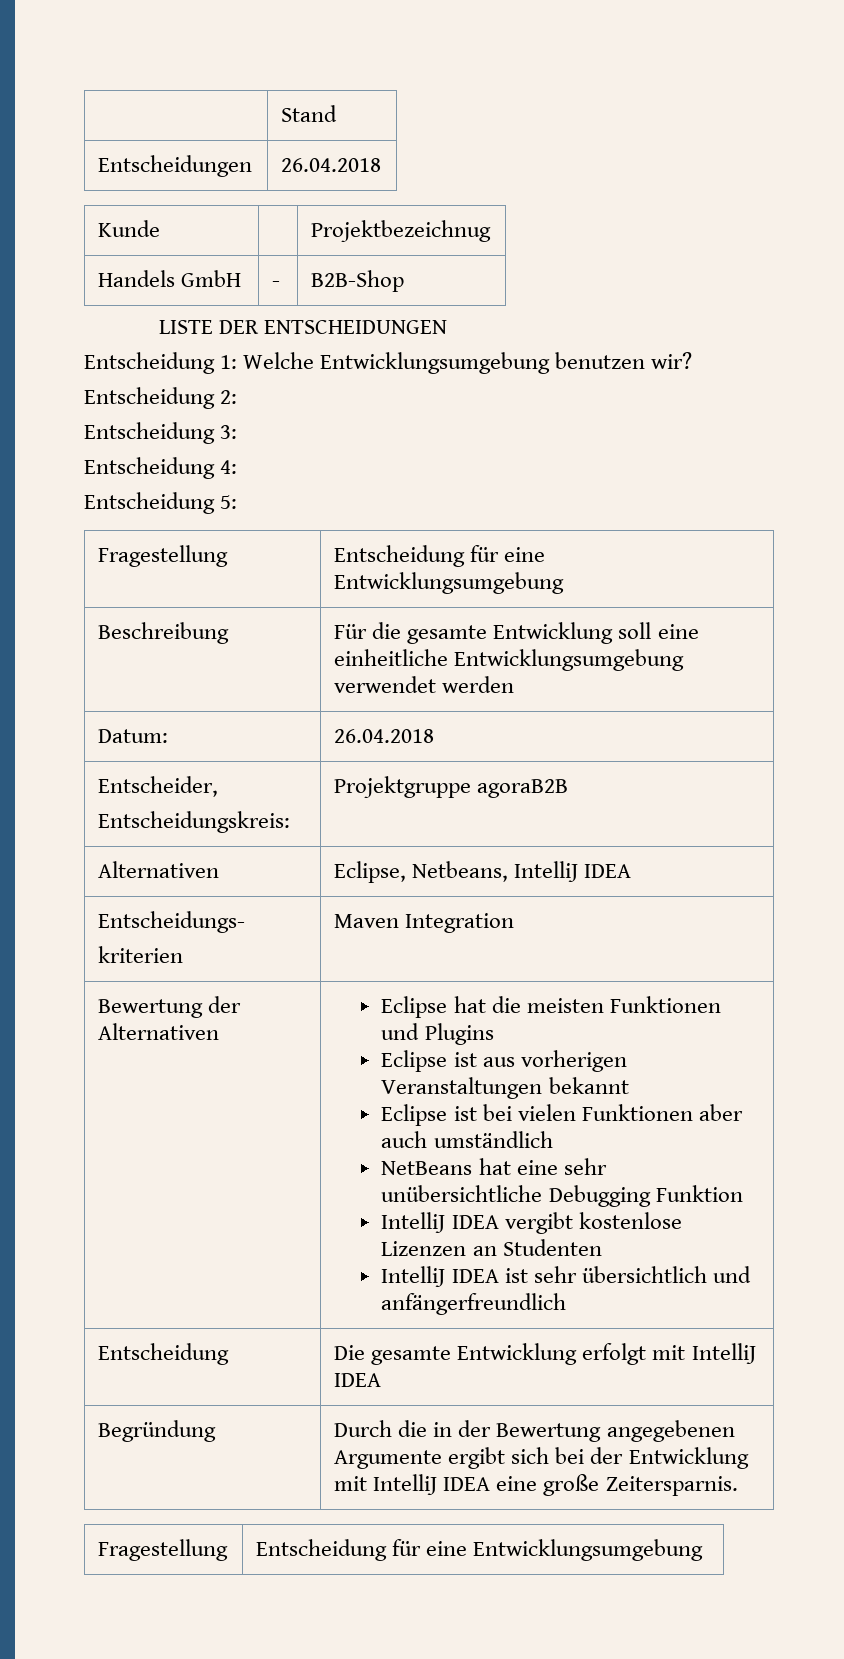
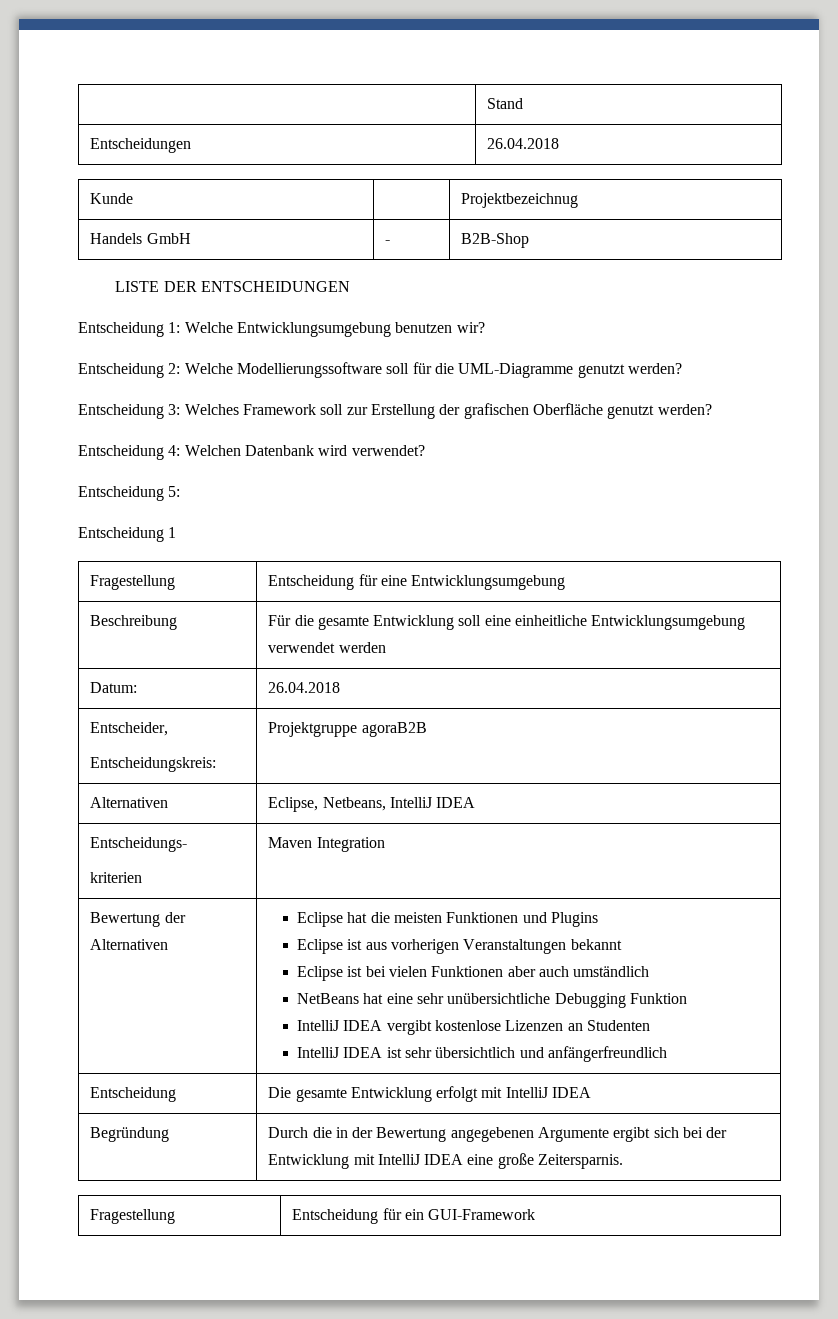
[84,422,238,444] [84,457,238,479] // Entscheidung 3: // Entscheidung 4: -> [184,362,682,378] [78,403,712,419] [78,445,425,460] Welche Modellierungssoftware soll für die UML-Diagramme genutzt werden? // Entscheidung 3: Welches Framework soll zur Erstellung der grafischen Oberfläche genutzt werden? // Entscheidung 4: Welchen Datenbank wird verwendet?
(238, 502) none -> [78,527,177,542] // Entscheidung 1
[426,1539,704,1561] eine Entwicklungsumgebung -> [404,1209,536,1220] ein GUI-Framework

